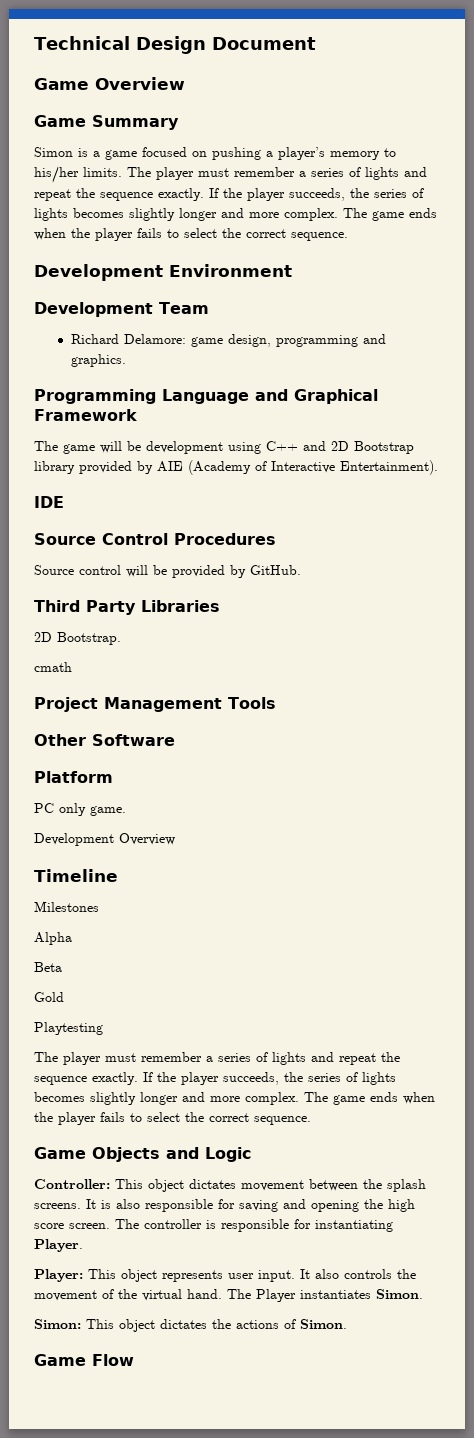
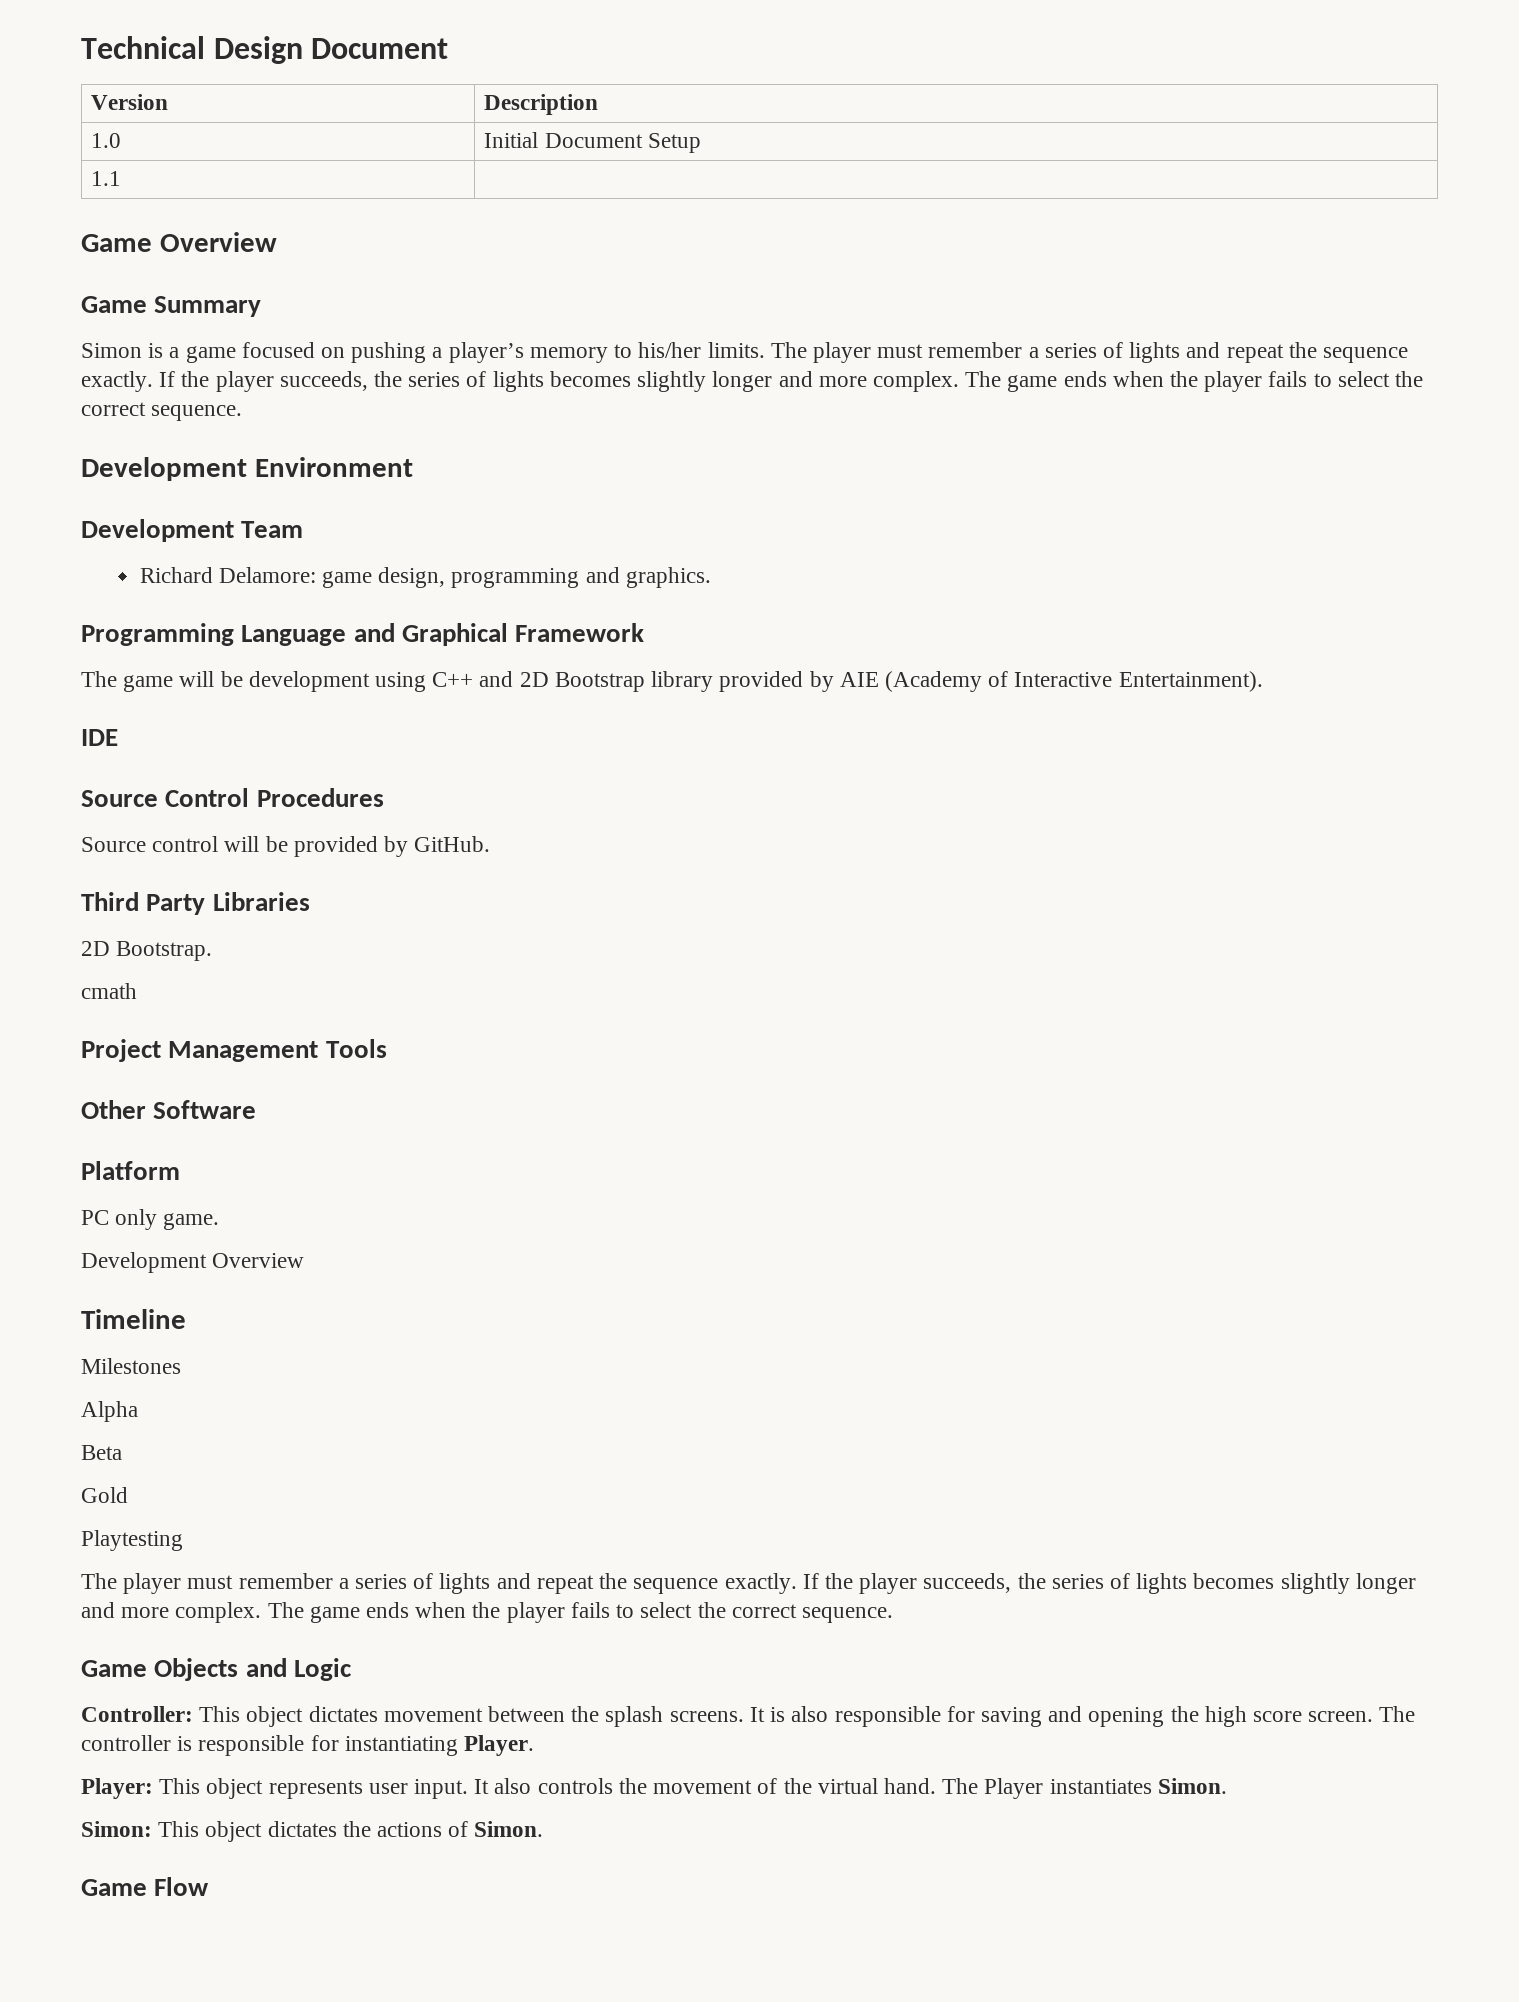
(316, 43) none -> [91,94,169,110] [484,94,599,115] [91,133,122,148] [484,132,701,153] [91,171,122,186] // Version | Description // 1.0 | Initial Document Setup // 1.1 |

